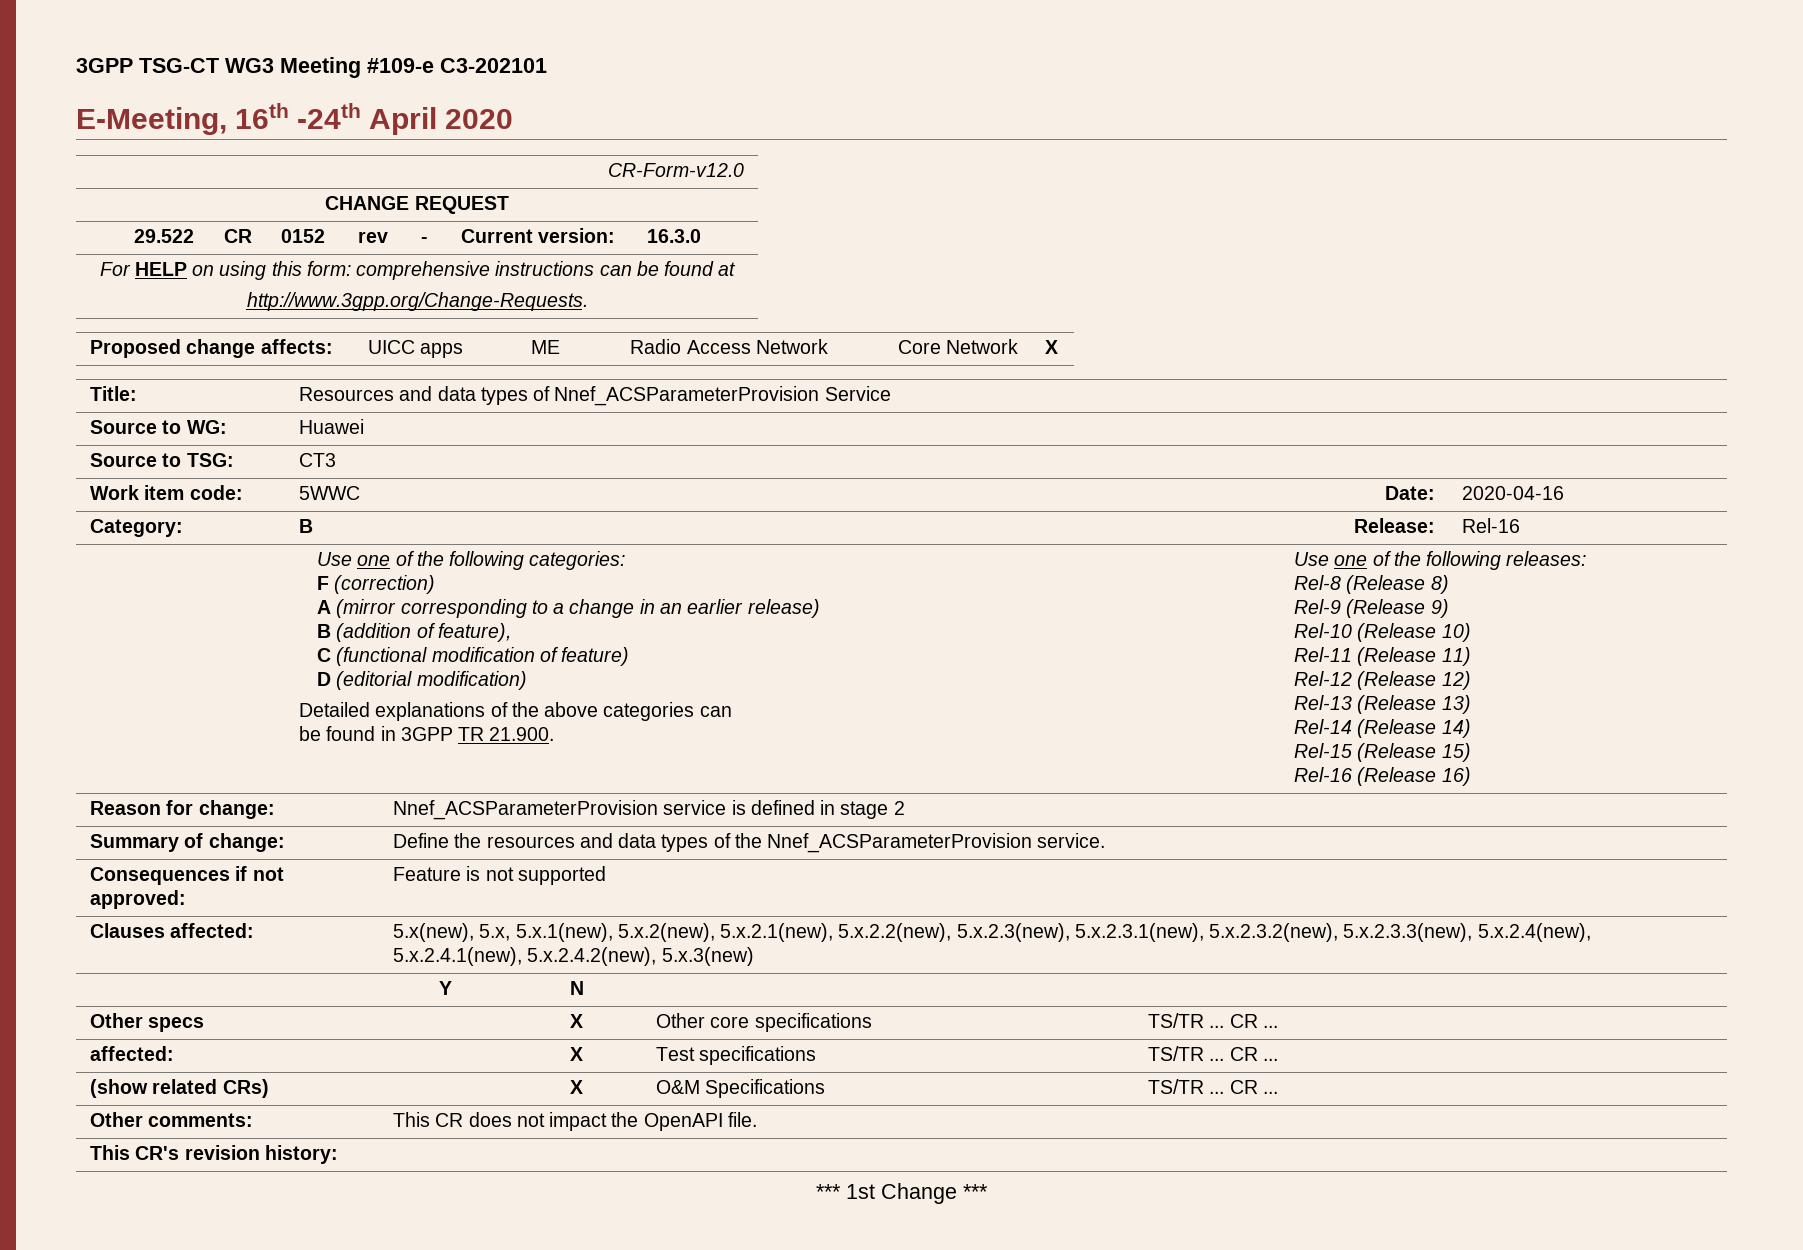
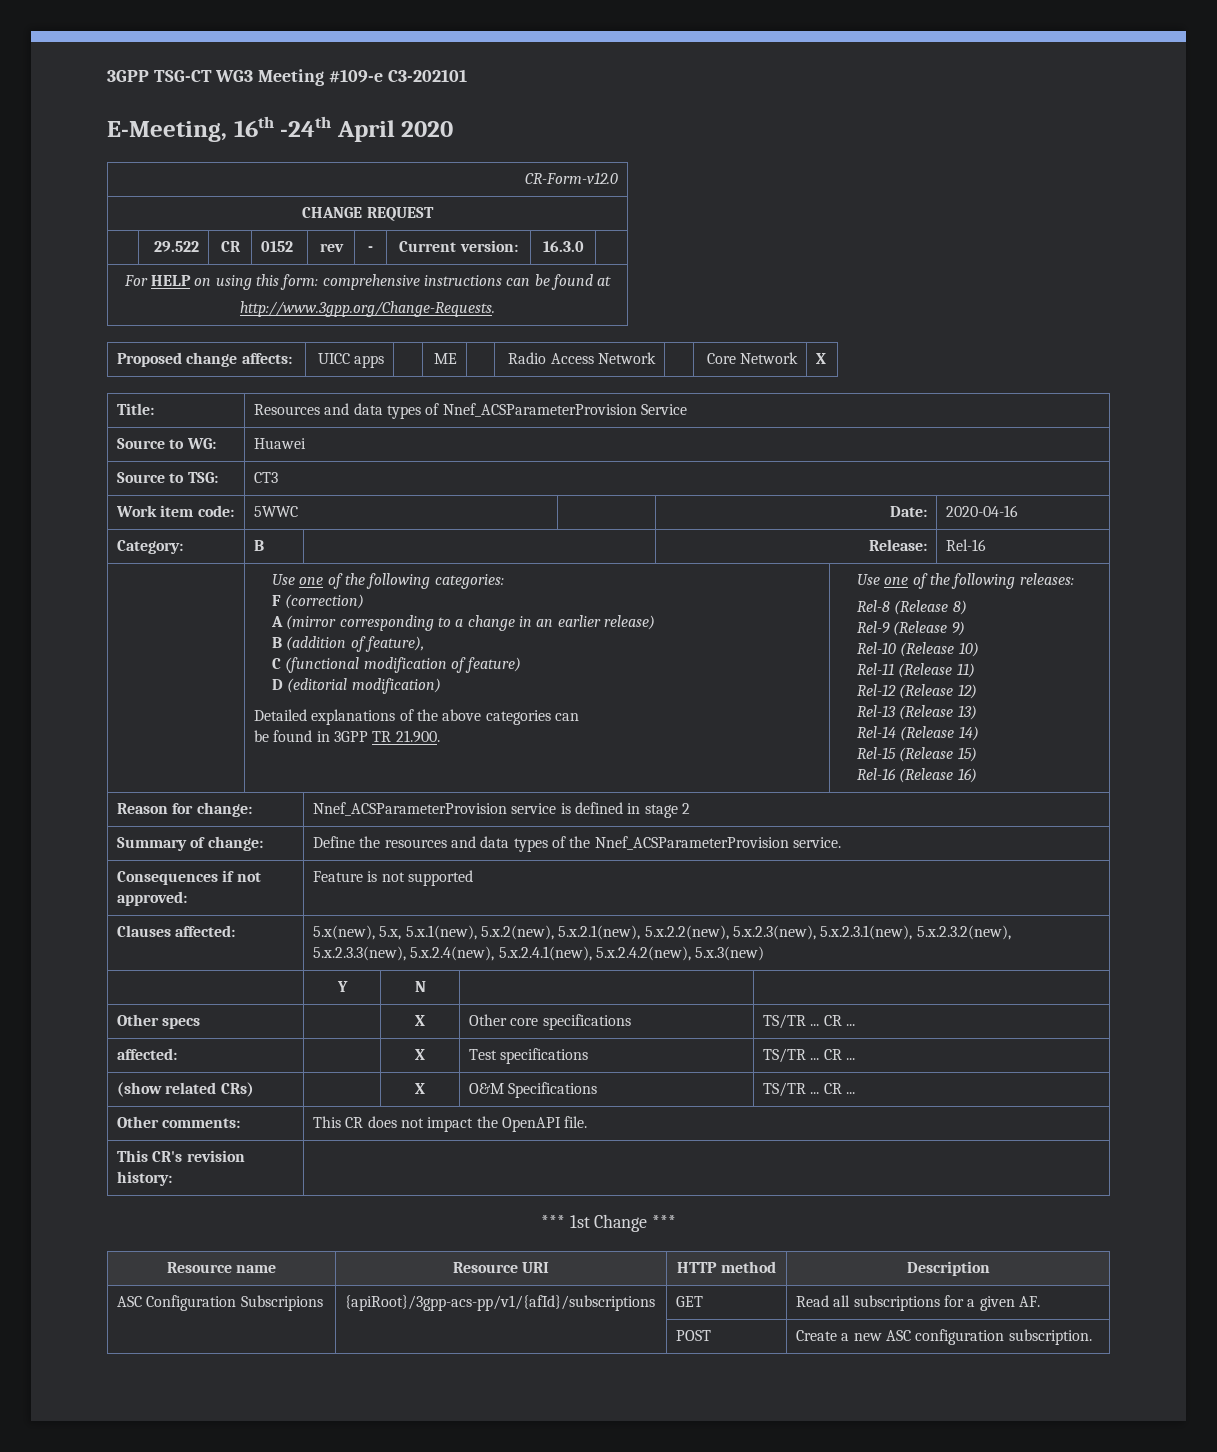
(988, 1191) none -> [166,1262,277,1273] [452,1262,550,1273] [677,1261,776,1273] [906,1261,990,1276] [116,1295,323,1311] [344,1295,655,1311] [675,1296,703,1307] [795,1295,1040,1311] [675,1330,711,1341] [795,1329,1092,1345] // Resource name | Resource URI | HTTP method | Description // ASC Configuration Subscripions | {apiRoot}/3gpp-acs-pp/v1/{afId}/subscriptions | GET | Read all subscriptions for a given AF. // | | POST | Create a new ASC configuration subscription.

